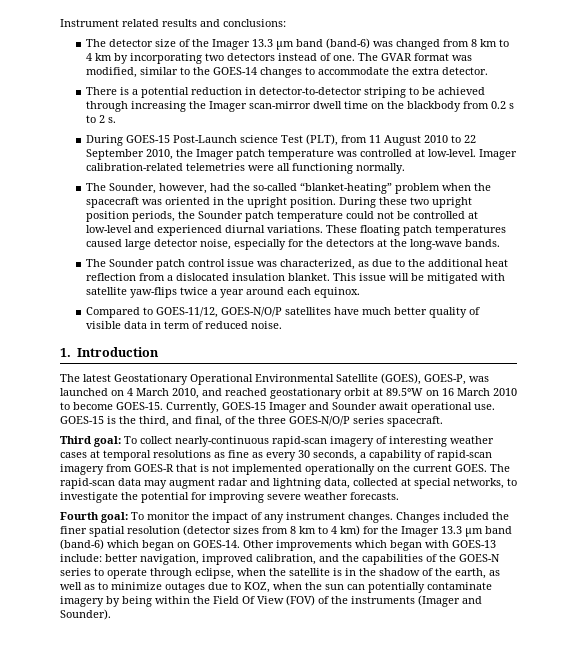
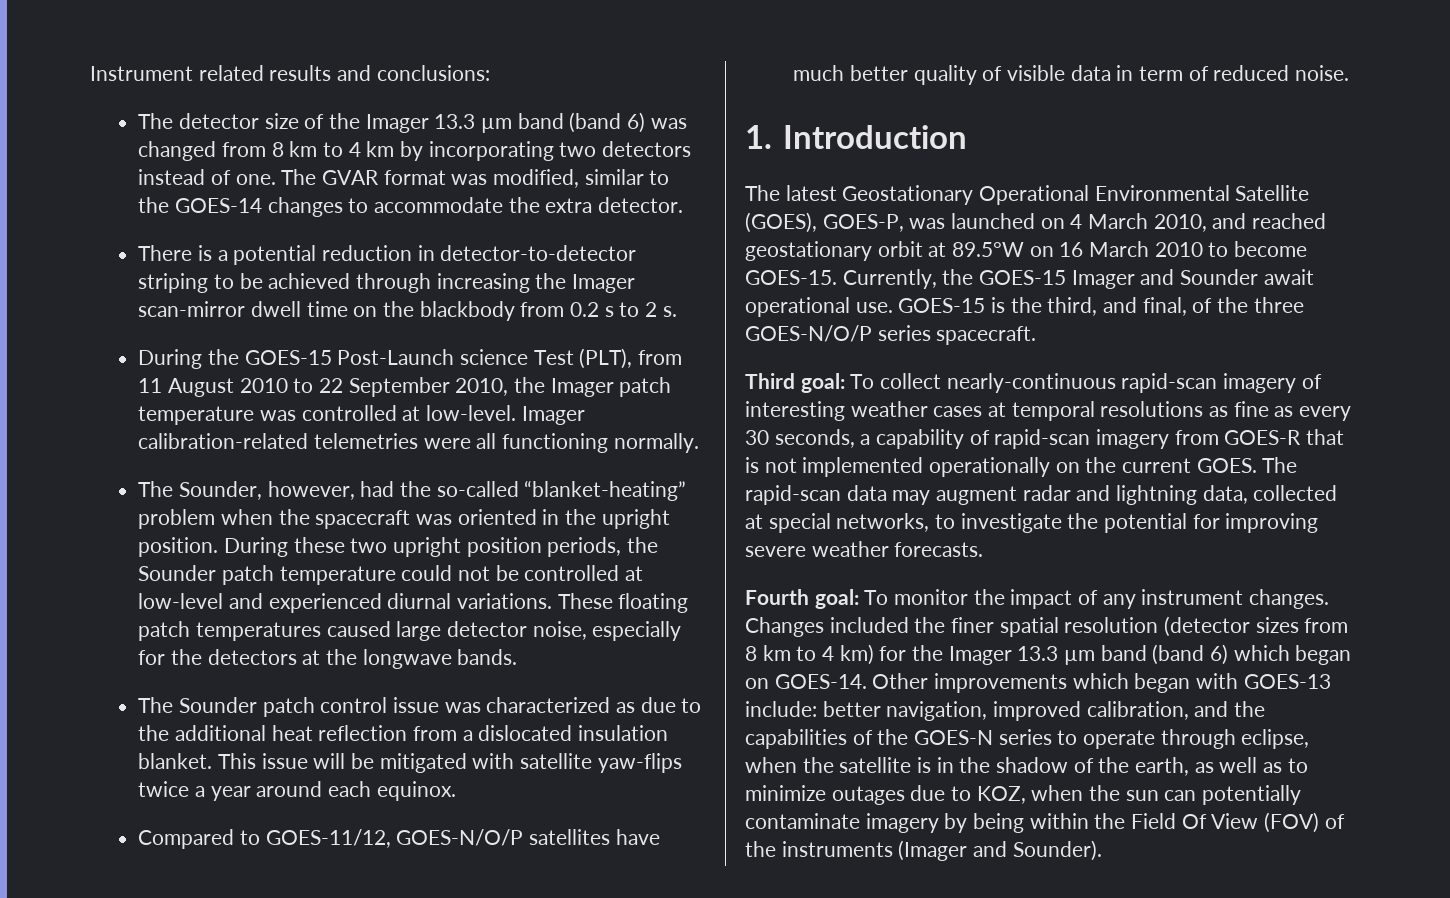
[326,38,371,49] (band-6) -> [569,112,646,133] (band 6)
(124, 140) none -> [207,349,239,365] the
[410,239,463,250] long-wave -> [362,649,452,669] longwave
[280,259,356,270] characterized, -> [486,697,611,713] characterized
(219, 407) none -> [942,269,974,285] the
[60,539,104,550] (band-6) -> [1152,644,1229,665] (band 6)

